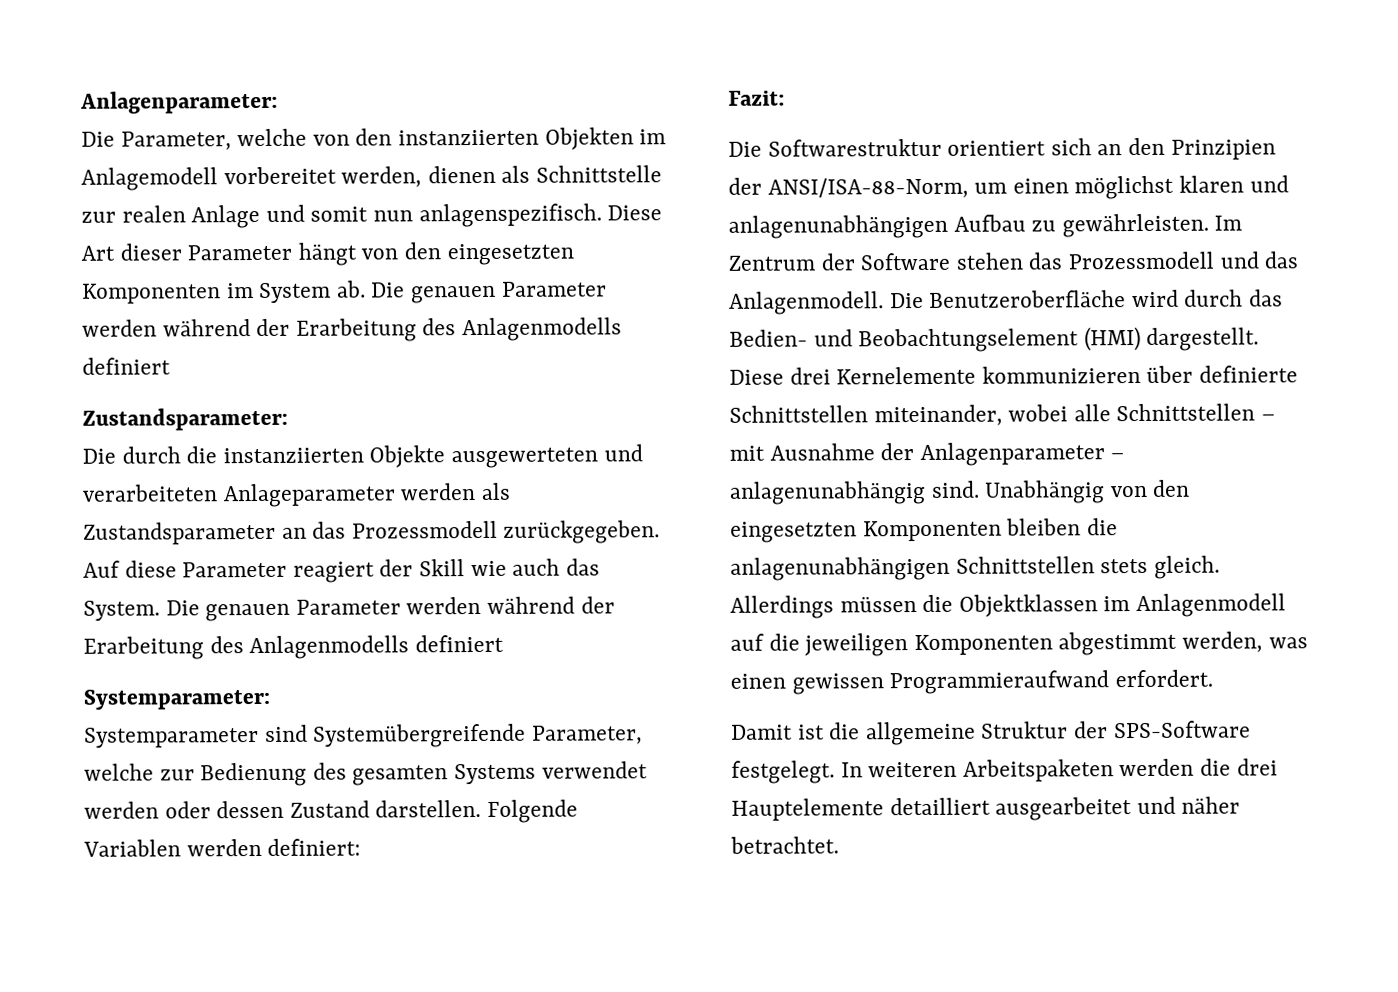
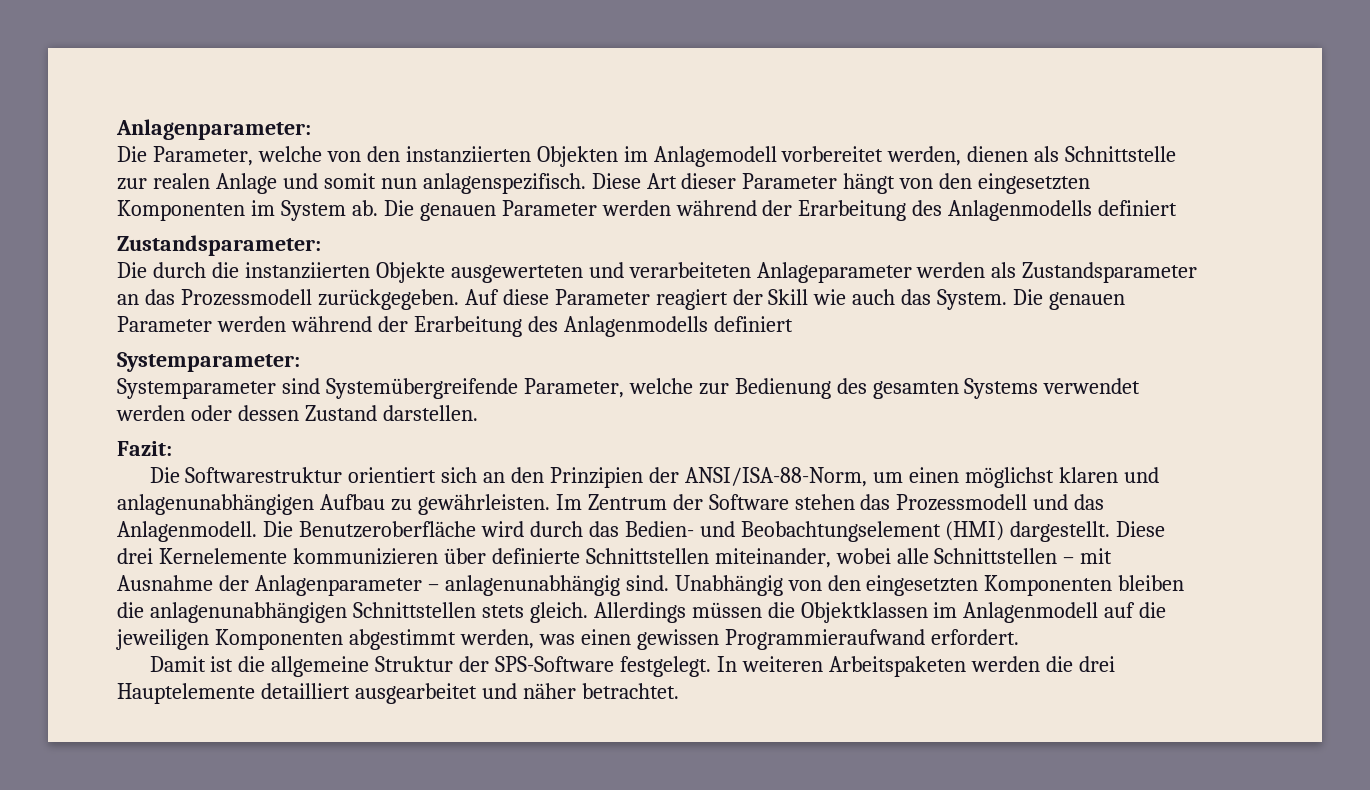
[487,799,579,823] [83,838,362,857] Folgende Variablen werden definiert: -> (478, 413) none

